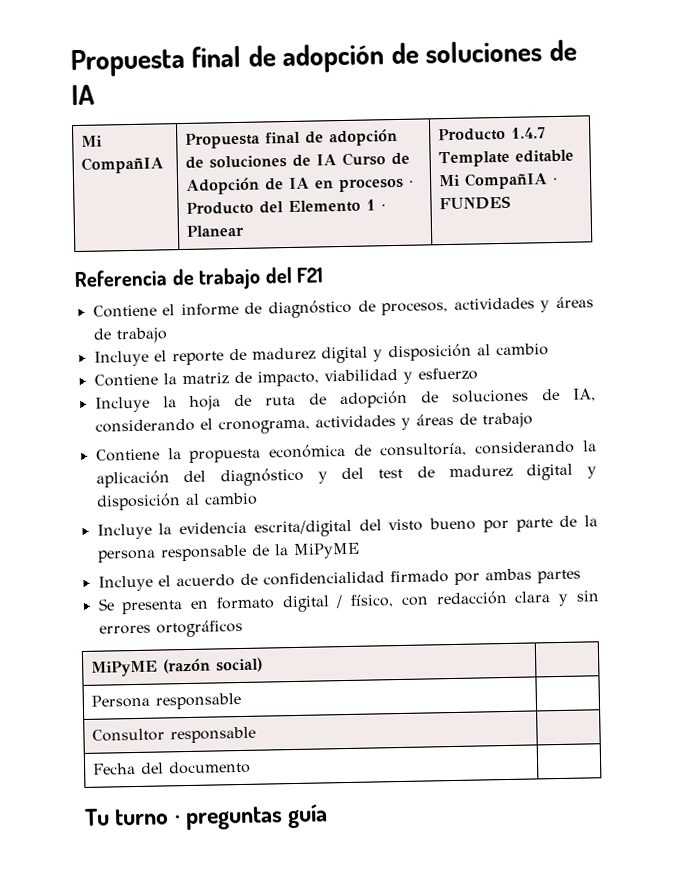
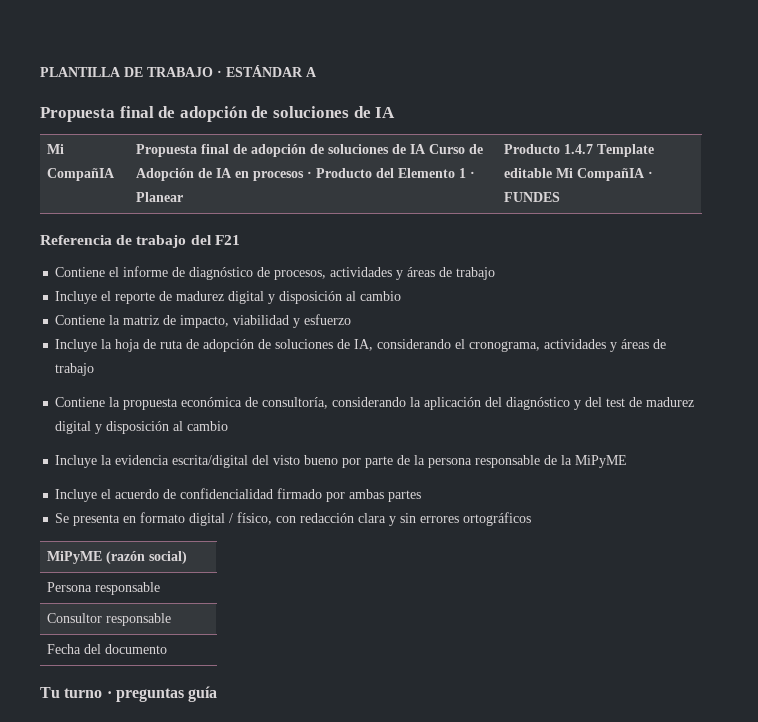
(70, 62) none -> [40,65,317,77] PLANTILLA DE TRABAJO · ESTÁNDAR A //

